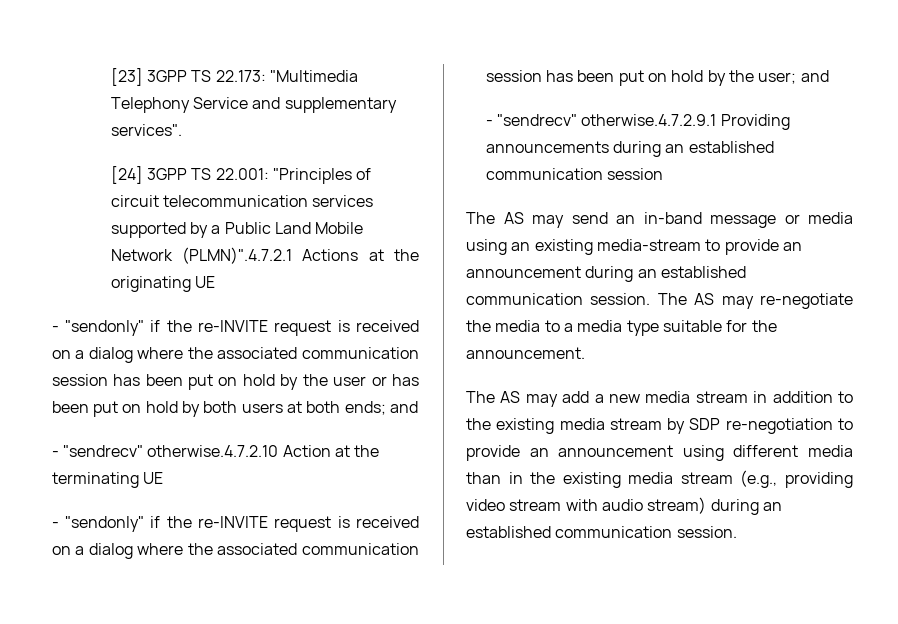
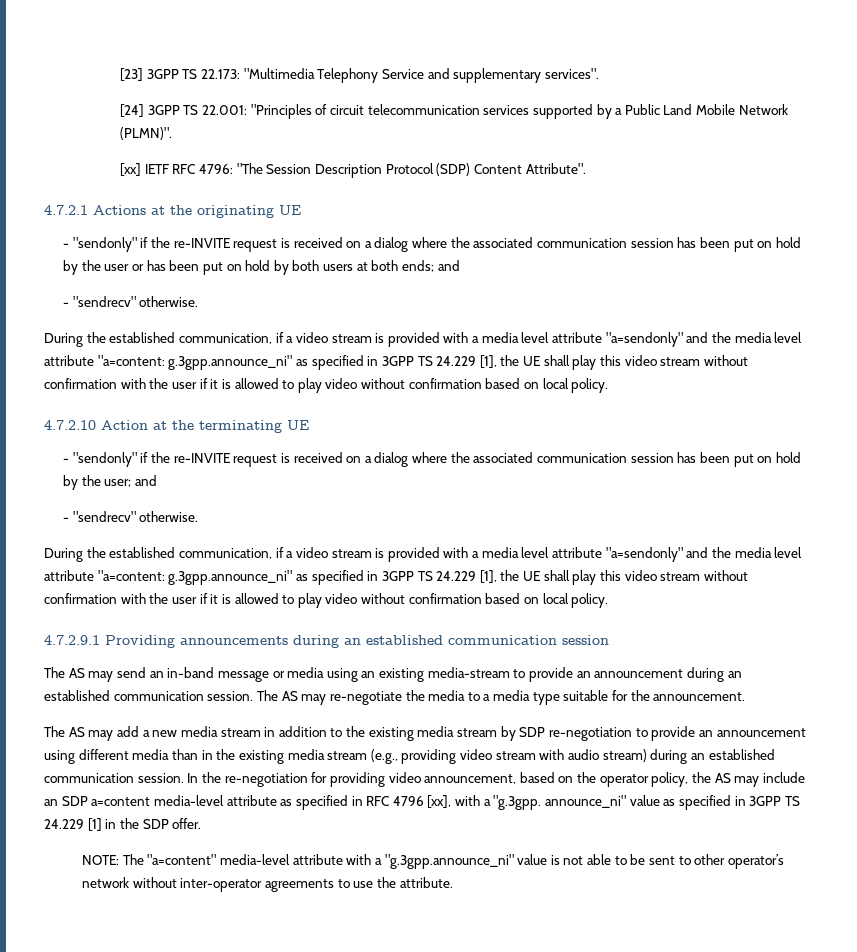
[181,247,292,264] (PLMN)".4.7.2.1 -> [120,127,173,140] [120,163,586,178] [44,205,88,215] (PLMN)". // [xx] IETF RFC 4796: "The Session Description Protocol (SDP) Content Attribute". // 4.7.2.1
[147,445,279,457] otherwise.4.7.2.10 -> [139,296,199,307] [44,332,803,347] [44,355,748,370] [44,378,609,393] [44,420,96,430] otherwise. // During the established communication, if a video stream is provided with a media level attribute "a=sendonly" and the media level attribute "a=content: g.3gpp.announce_ni" as specified in 3GPP TS 24.229 [1], the UE shall play this video stream without confirmation with the user if it is allowed to play video without confirmation based on local policy. // 4.7.2.10
[581,114,717,126] otherwise.4.7.2.9.1 -> [139,511,199,522] [44,547,803,562] [44,570,748,585] [44,593,609,608] [44,635,100,645] otherwise. // During the established communication, if a video stream is provided with a media level attribute "a=sendonly" and the media level attribute "a=content: g.3gpp.announce_ni" as specified in 3GPP TS 24.229 [1], the UE shall play this video stream without confirmation with the user if it is allowed to play video without confirmation based on local policy. // 4.7.2.9.1
(737, 532) none -> [187,772,805,787] [44,795,800,810] [44,818,202,831] [82,854,785,869] [82,877,453,892] In the re-negotiation for providing video announcement, based on the operator policy, the AS may include an SDP a=content media-level attribute as specified in RFC 4796 [xx], with a "g.3gpp. announce_ni" value as specified in 3GPP TS 24.229 [1] in the SDP offer. // NOTE: The "a=content" media-level attribute with a "g.3gpp.announce_ni" value is not able to be sent to other operator’s network without inter-operator agreements to use the attribute.

